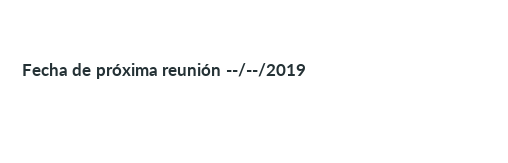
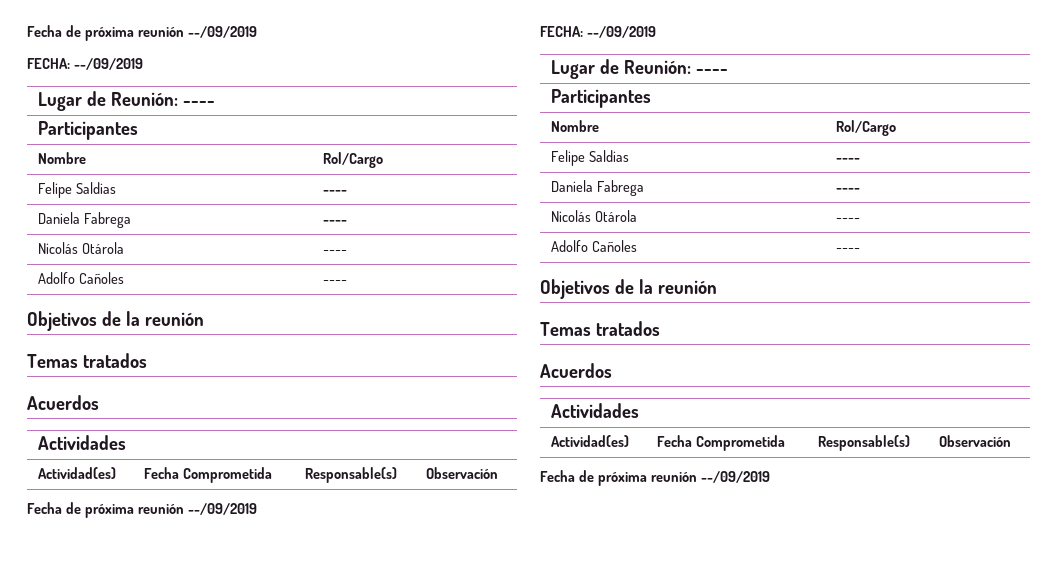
[22,63,306,79] Fecha de próxima reunión --/--/2019 -> [27,25,257,41] [27,58,143,70] [38,91,216,111] [38,121,139,140] [38,152,87,164] [323,152,384,168] [38,182,117,198] [323,190,348,194] [38,212,132,228] [323,220,348,224] [38,242,125,254] [323,250,348,254] [38,272,125,284] [323,280,348,284] [27,311,204,331] [27,353,147,368] [27,395,99,410] [38,435,127,450] [38,467,117,479] [144,467,273,483] [305,467,398,483] [426,467,499,479] [27,502,257,518] [540,26,656,38] [551,59,729,79] [551,89,652,108] [551,120,600,132] [836,120,897,136] [551,150,630,166] [836,158,861,162] [551,180,645,196] [836,188,861,192] [551,210,638,222] [836,218,861,222] [551,240,638,252] [836,248,861,252] [540,279,717,299] [540,321,660,336] [540,363,612,378] [551,403,640,418] [551,435,630,447] [657,435,786,451] [818,435,911,451] [939,435,1012,447] [540,470,770,486] Fecha de próxima reunión --/09/2019 // FECHA: --/09/2019 // Lugar de Reunión: ---- // Participantes // Nombre | Rol/Cargo // Felipe Saldias | ---- // Daniela Fabrega | ---- // Nicolás Otárola | ---- // Adolfo Cañoles | ---- // Objetivos de la reunión // Temas tratados // Acuerdos // Actividades // Actividad(es) | Fecha Comprometida | Responsable(s) | Observación // Fecha de próxima reunión --/09/2019 // FECHA: --/09/2019 // Lugar de Reunión: ---- // Participantes // Nombre | Rol/Cargo // Felipe Saldias | ---- // Daniela Fabrega | ---- // Nicolás Otárola | ---- // Adolfo Cañoles | ---- // Objetivos de la reunión // Temas tratados // Acuerdos // Actividades // Actividad(es) | Fecha Comprometida | Responsable(s) | Observación // Fecha de próxima reunión --/09/2019

